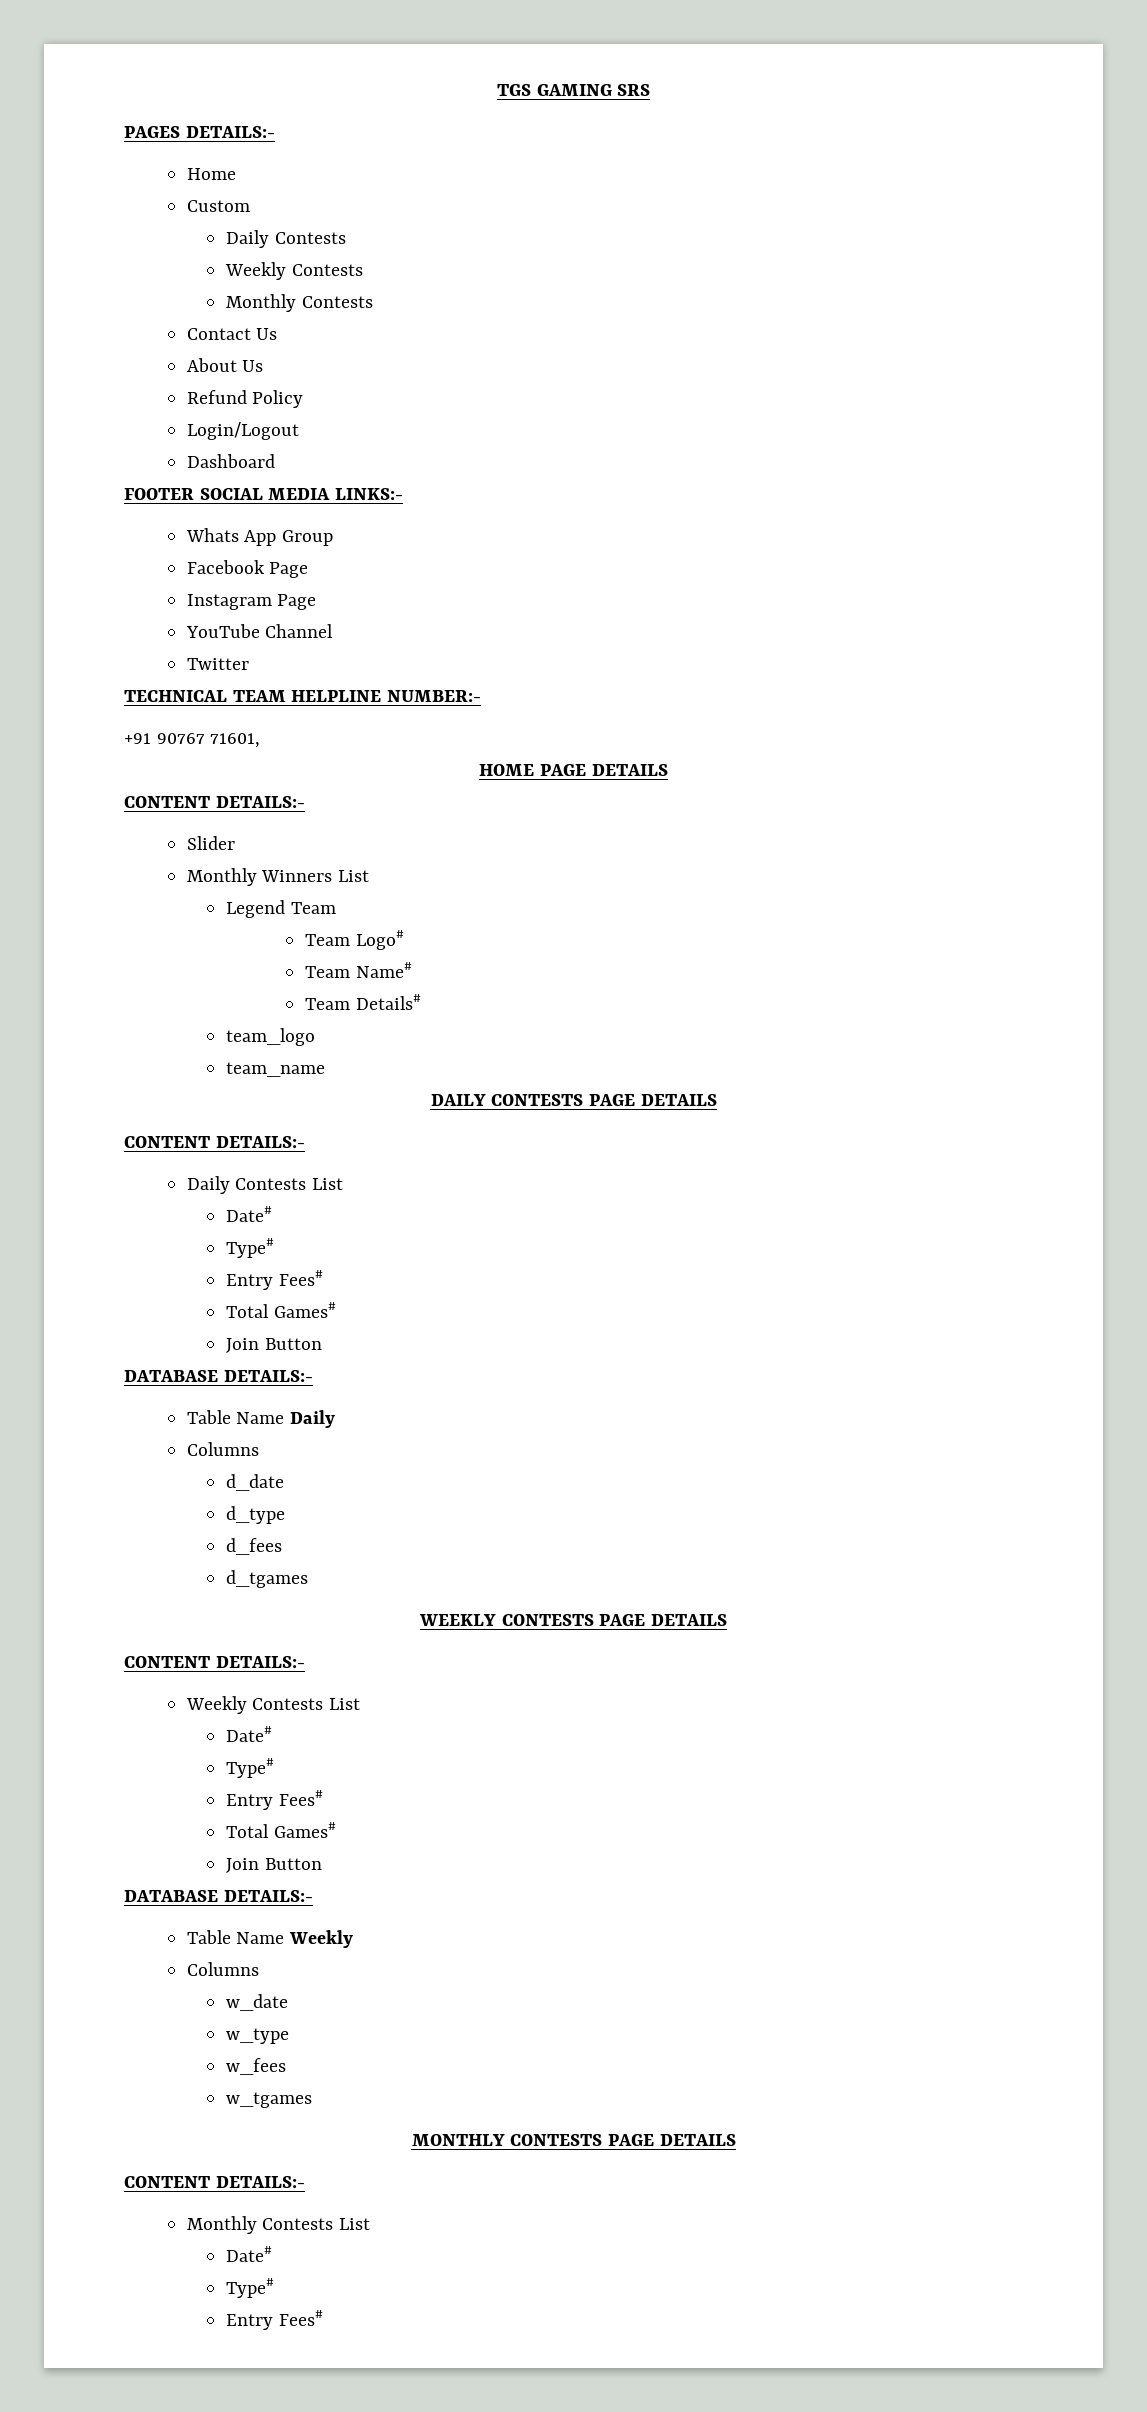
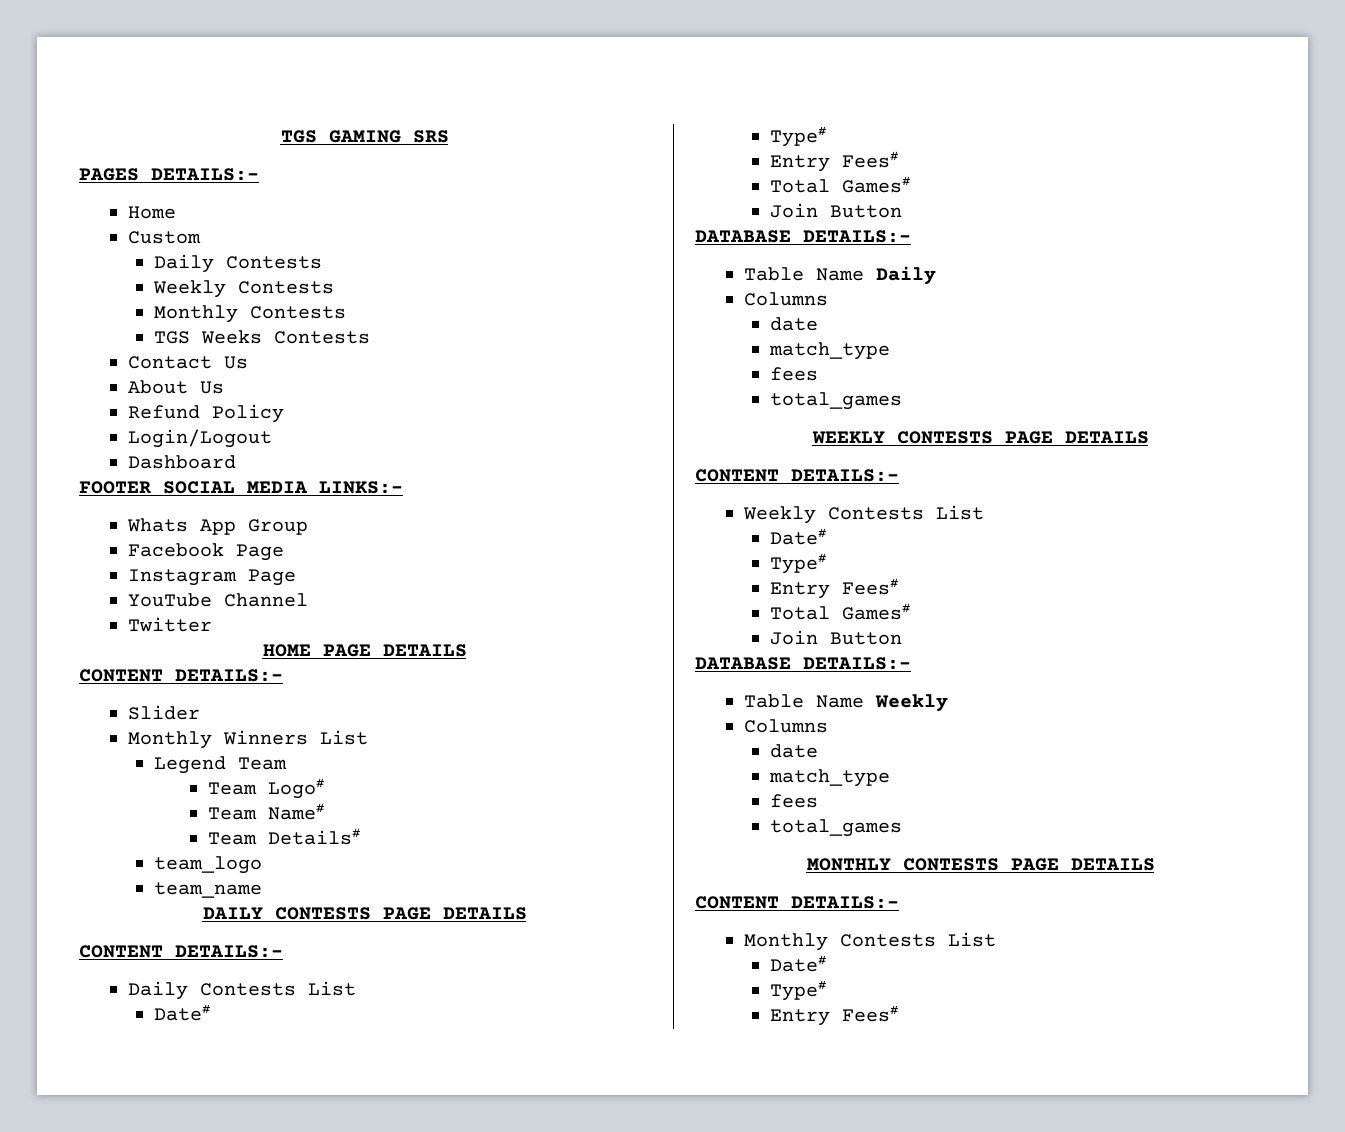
(373, 302) none -> [154,330,371,344] // TGS Weeks Contests
[124,690,482,702] [124,733,261,748] // TECHNICAL TEAM HELPLINE NUMBER:- // +91 90767 71601, -> (212, 624) none
[226,1474,285,1491] [226,1506,286,1524] [226,1538,283,1555] [226,1570,309,1588] d_date // d_type // d_fees // d_tgames -> [770,317,819,331] [769,342,891,360] [770,367,819,381] [770,392,903,410] date // match_type // fees // total_games
[226,1994,289,2011] [226,2028,290,2044] [226,2058,287,2075] [226,2092,313,2108] w_date // w_type // w_fees // w_tgames -> [770,744,819,758] [769,769,891,787] [770,794,819,808] [770,819,903,837] date // match_type // fees // total_games

